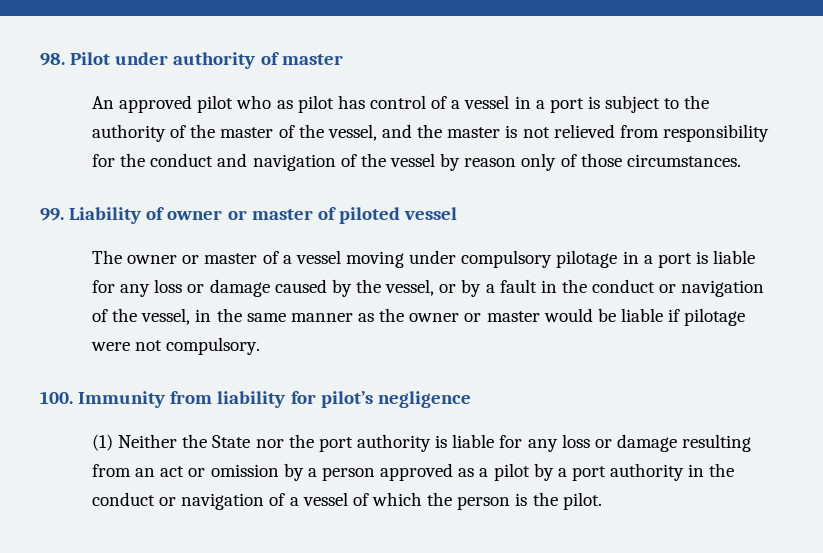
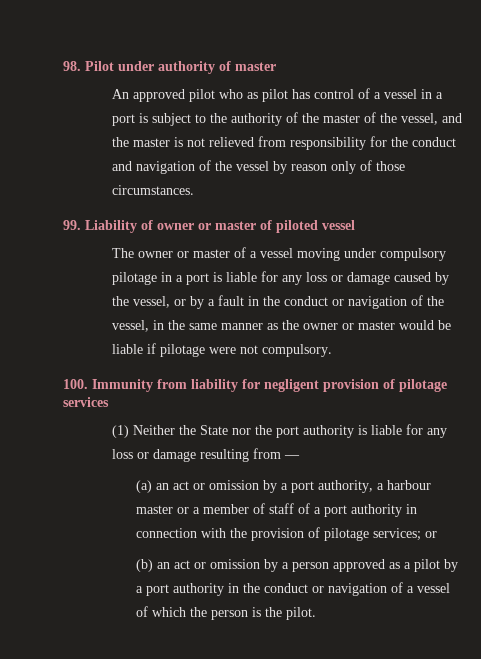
[320,391,471,408] pilot’s negligence -> [264,379,447,392] [63,397,109,407] negligent provision of pilotage services
(132, 470) none -> [283,455,300,459] [135,480,431,493] [135,503,417,517] [135,527,437,541] [135,559,153,572] — // (a) an act or omission by a port authority, a harbour master or a member of staff of a port authority in connection with the provision of pilotage services; or // (b)

